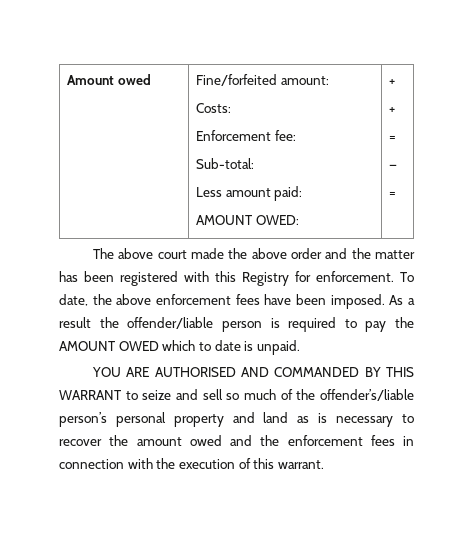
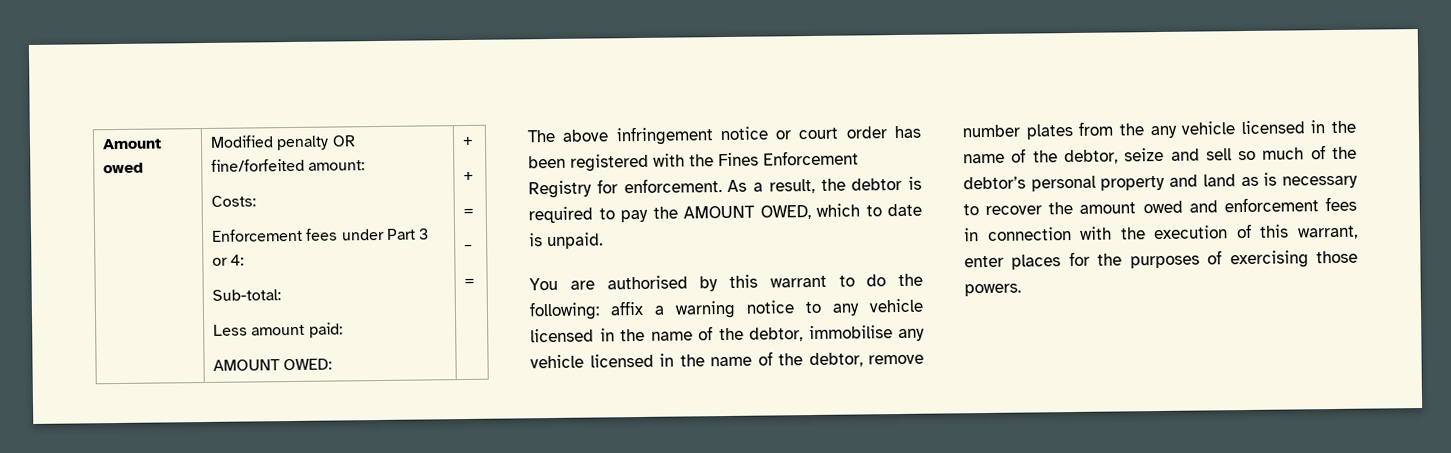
[196,74,278,86] Fine/forfeited -> [210,135,356,151] [211,158,306,172] Modified penalty OR fine/forfeited
[274,130,296,141] fee: -> [305,228,429,241] [212,254,245,266] fees under Part 3 or 4:
[389,164,398,169] — -> [464,244,474,251] –
[157,248,416,259] [59,271,415,286] [59,294,416,309] [59,317,262,332] court made the above order and the matter has been registered with this Registry for enforcement. To date, the above enforcement fees have been imposed. As a result the offender/liable person -> [615,125,921,146] [528,150,859,172] [528,177,903,199] infringement notice or court order has been registered with the Fines Enforcement Registry for enforcement. As a result, the debtor
[118,341,159,351] OWED -> [759,205,811,220] OWED,
[92,367,414,377] [59,390,138,400] YOU ARE AUTHORISED AND COMMANDED BY THIS WARRANT to -> [529,273,923,292] [529,298,923,321] [530,325,925,343] [530,351,924,369] [962,120,1356,140] [963,148,1118,165] You are authorised by this warrant to do the following: affix a warning notice to any vehicle licensed in the name of the debtor, immobilise any vehicle licensed in the name of the debtor, remove number plates from the any vehicle licensed in the name of the debtor,
[320,389,415,401] [59,412,107,427] offender’s/liable person’s -> [963,176,1026,190] debtor’s
[260,435,280,446] the -> (1218, 206) none
[277,460,324,469] warrant. -> [1298,225,1358,240] [964,250,1358,270] [964,283,1021,297] warrant, enter places for the purposes of exercising those powers.

